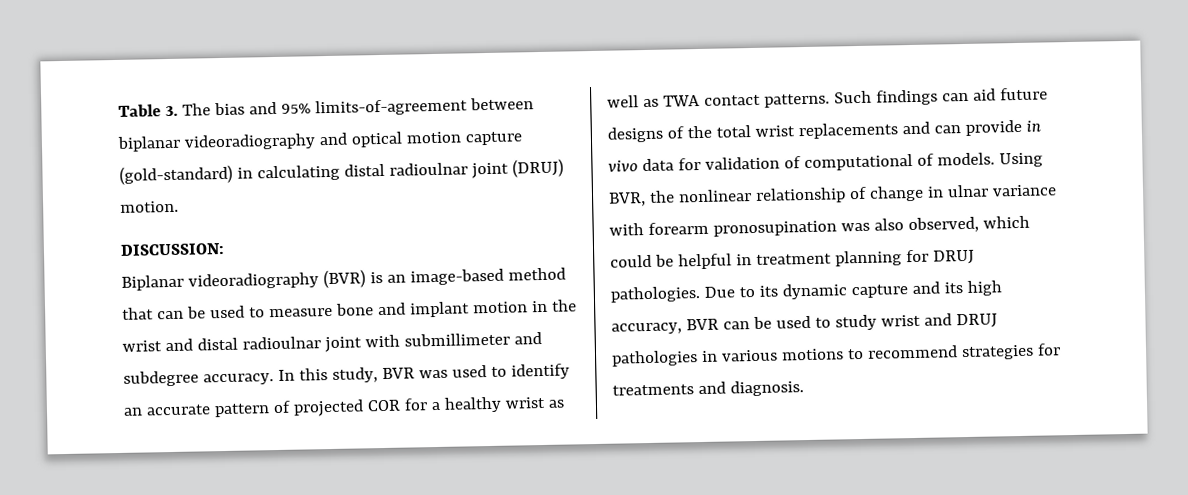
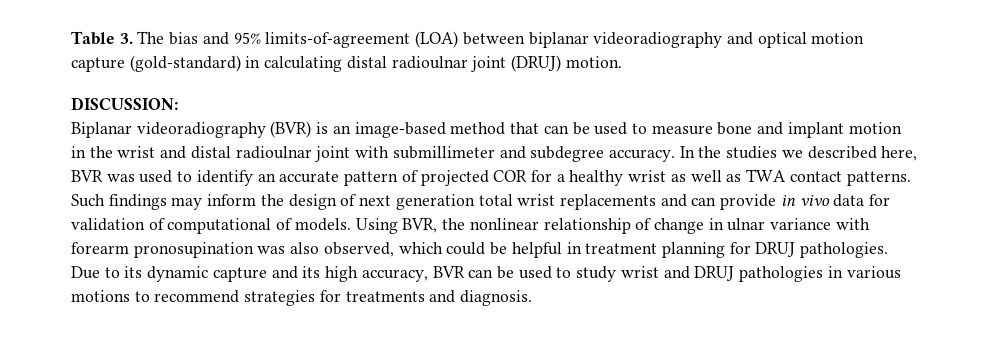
(468, 107) none -> [415,31,459,48] (LOA)
[298,367,378,383] this study, -> [698,146,918,161] the studies we described here,
[941,87,1048,102] [607,125,712,143] can aid future designs of the -> [171,194,475,210] may inform the design of next generation

